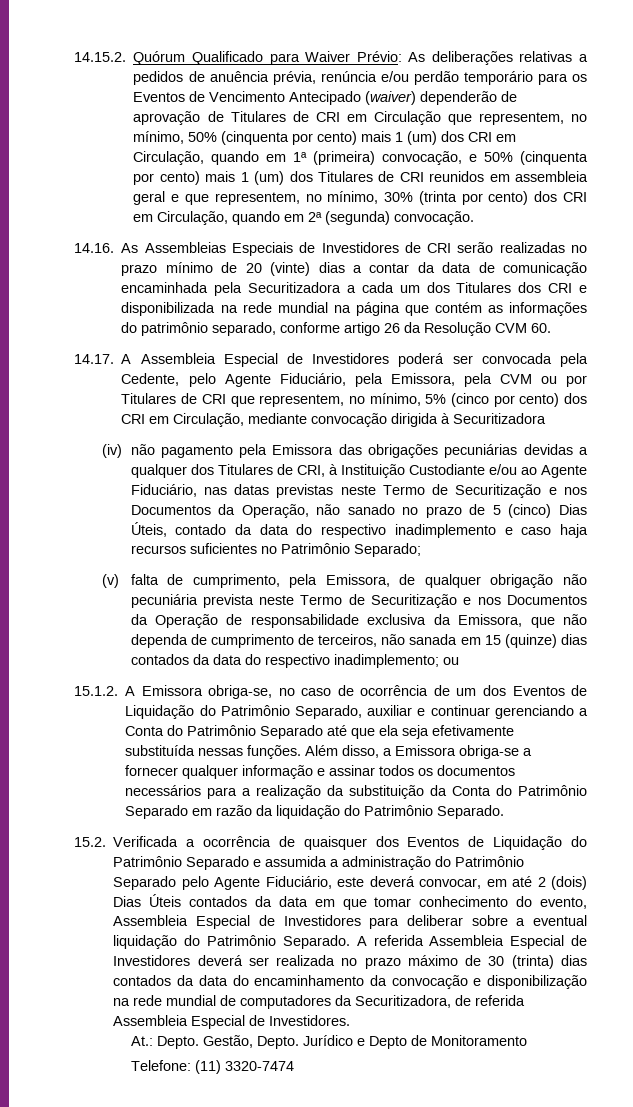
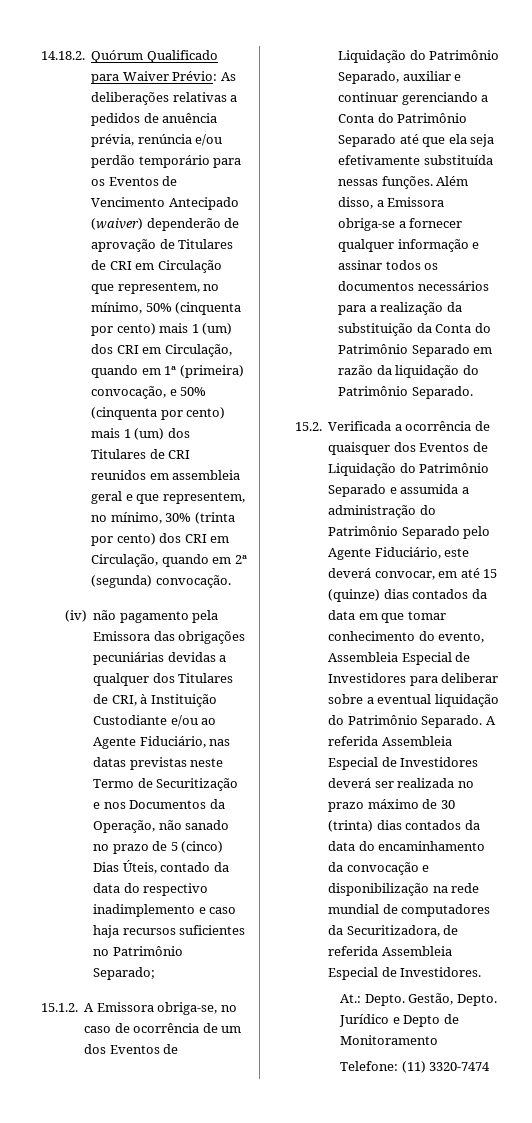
[74,52,127,62] 14.15.2. -> [40,51,85,60] 14.18.2.
[74,242,587,256] [121,262,587,276] [121,282,587,296] [121,302,587,316] [121,322,552,336] [74,353,588,367] [121,373,587,387] [121,393,587,407] [121,413,547,427] // 14.16. As Assembleias Especiais de Investidores de CRI serão realizadas no prazo mínimo de 20 (vinte) dias a contar da data de comunicação encaminhada pela Securitizadora a cada um dos Titulares dos CRI e disponibilizada na rede mundial na página que contém as informações do patrimônio separado, conforme artigo 26 da Resolução CVM 60. // 14.17. A Assembleia Especial de Investidores poderá ser convocada pela Cedente, pelo Agente Fiduciário, pela Emissora, pela CVM ou por Titulares de CRI que representem, no mínimo, 5% (cinco por cento) dos CRI em Circulação, mediante convocação dirigida à Securitizadora -> (231, 581) none
[102,574,587,588] [130,594,587,608] [130,614,587,628] [130,634,587,648] [130,654,459,668] // (v) falta de cumprimento, pela Emissora, de qualquer obrigação não pecuniária prevista neste Termo de Securitização e nos Documentos da Operação de responsabilidade exclusiva da Emissora, que não dependa de cumprimento de terceiros, não sanada em 15 (quinze) dias contados da data do respectivo inadimplemento; ou -> (156, 973) none
[537,876,587,890] [113,894,182,907] 2 (dois) Dias Úteis -> [483,569,498,578] [328,589,409,602] 15 (quinze) dias

